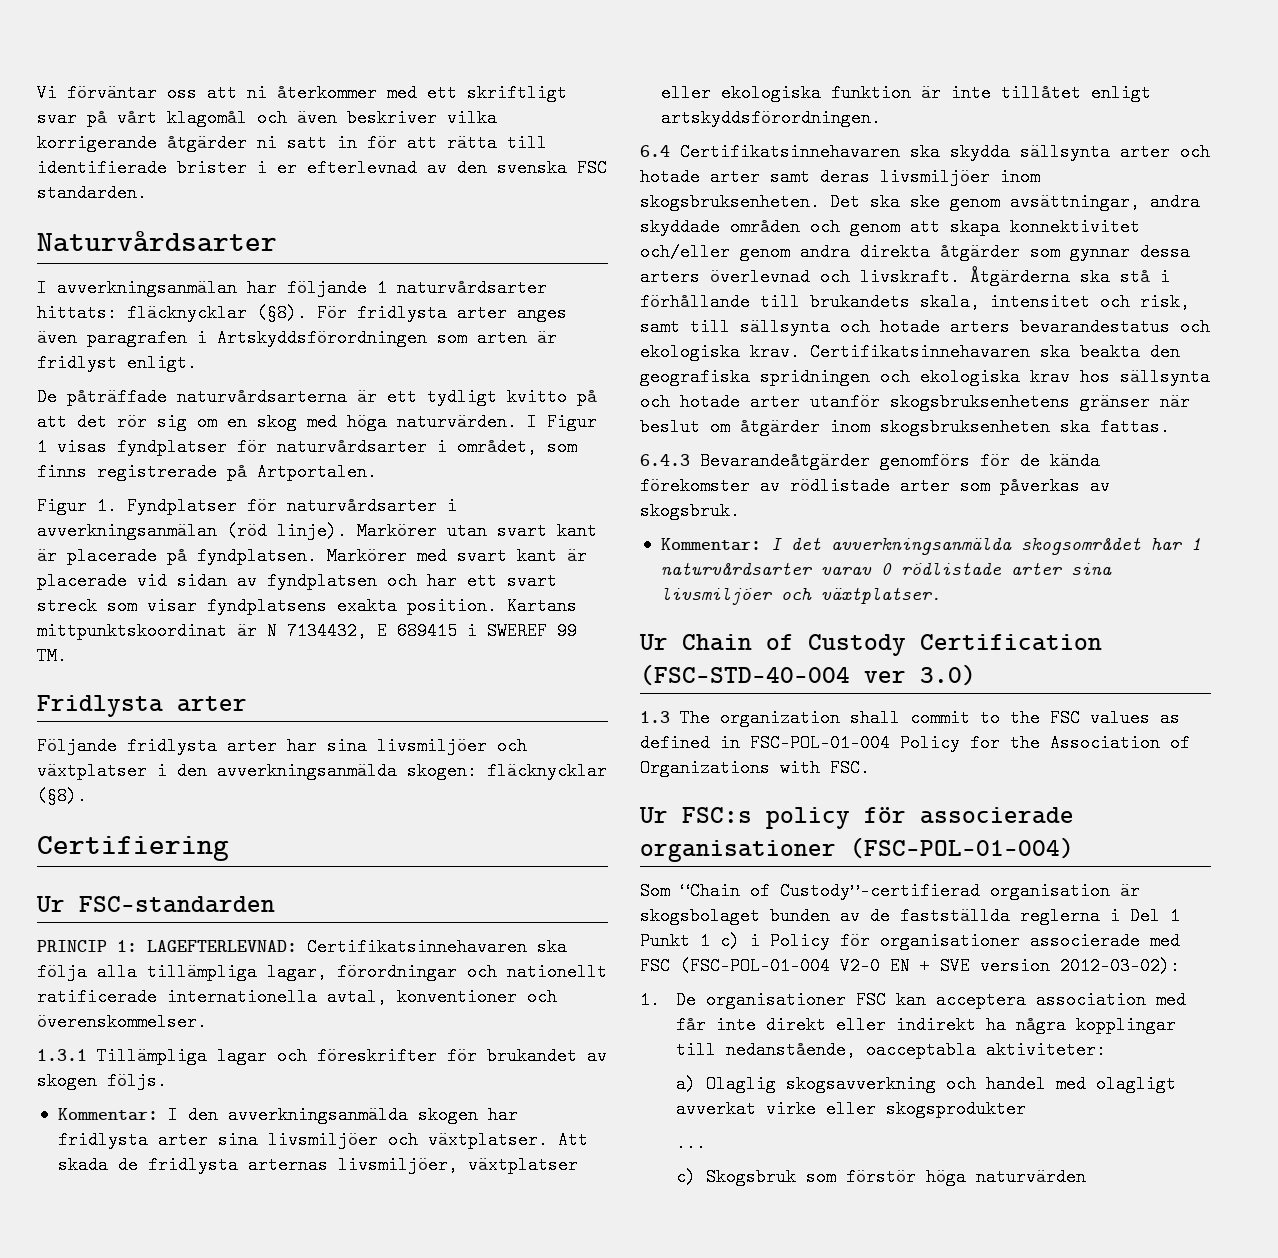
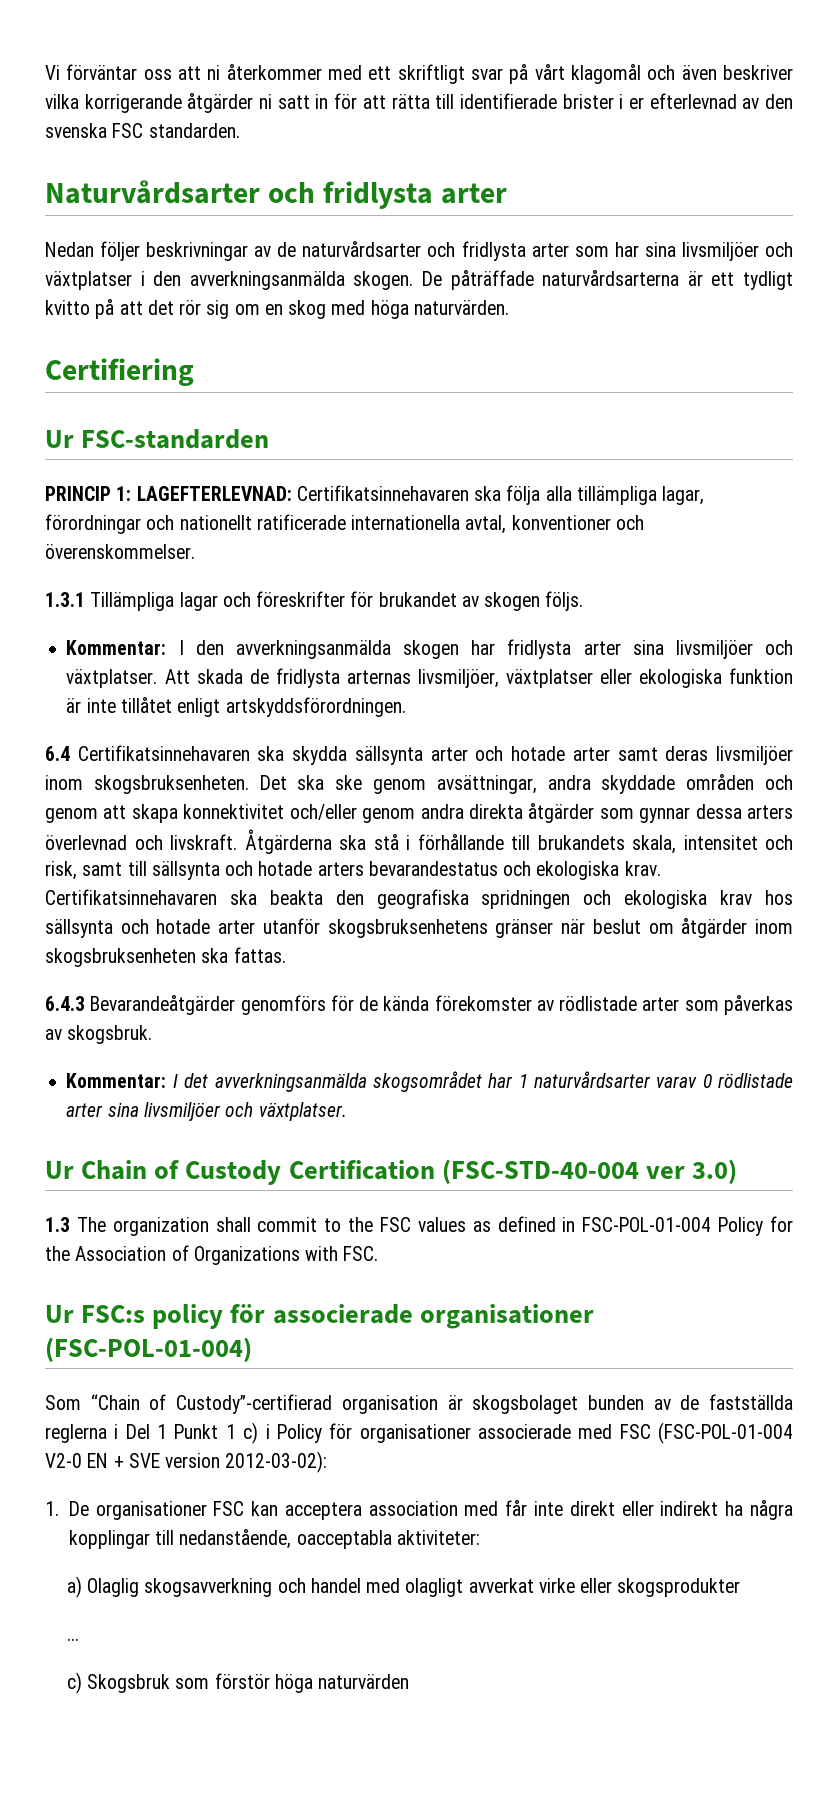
[37,279,547,297] [37,304,567,322] [37,329,557,347] [37,354,197,372] // I avverkningsanmälan har följande 1 naturvårdsarter hittats: fläcknycklar (§8). För fridlysta arter anges även paragrafen i Artskyddsförordningen som arten är fridlyst enligt. // -> [267,181,507,209] [45,241,794,261] [45,271,414,290] och fridlysta arter // Nedan följer beskrivningar av de naturvårdsarter och fridlysta arter som har sina livsmiljöer och växtplatser i den avverkningsanmälda skogen.
[527,413,597,431] [37,438,577,456] [37,463,377,481] [37,497,457,515] [37,522,597,540] [37,547,587,565] [37,572,557,590] [37,597,577,615] [37,622,577,640] [37,647,67,665] [37,695,247,717] [37,737,527,755] [37,762,607,780] [37,787,87,805] I Figur 1 visas fyndplatser för naturvårdsarter i området, som finns registrerade på Artportalen. // Figur 1. Fyndplatser för naturvårdsarter i avverkningsanmälan (röd linje). Markörer utan svart kant är placerade på fyndplatsen. Markörer med svart kant är placerade vid sidan av fyndplatsen och har ett svart streck som visar fyndplatsens exakta position. Kartans mittpunktskoordinat är N 7134432, E 689415 i SWEREF 99 TM. // Fridlysta arter // Följande fridlysta arter har sina livsmiljöer och växtplatser i den avverkningsanmälda skogen: fläcknycklar (§8). -> (509, 307) none

